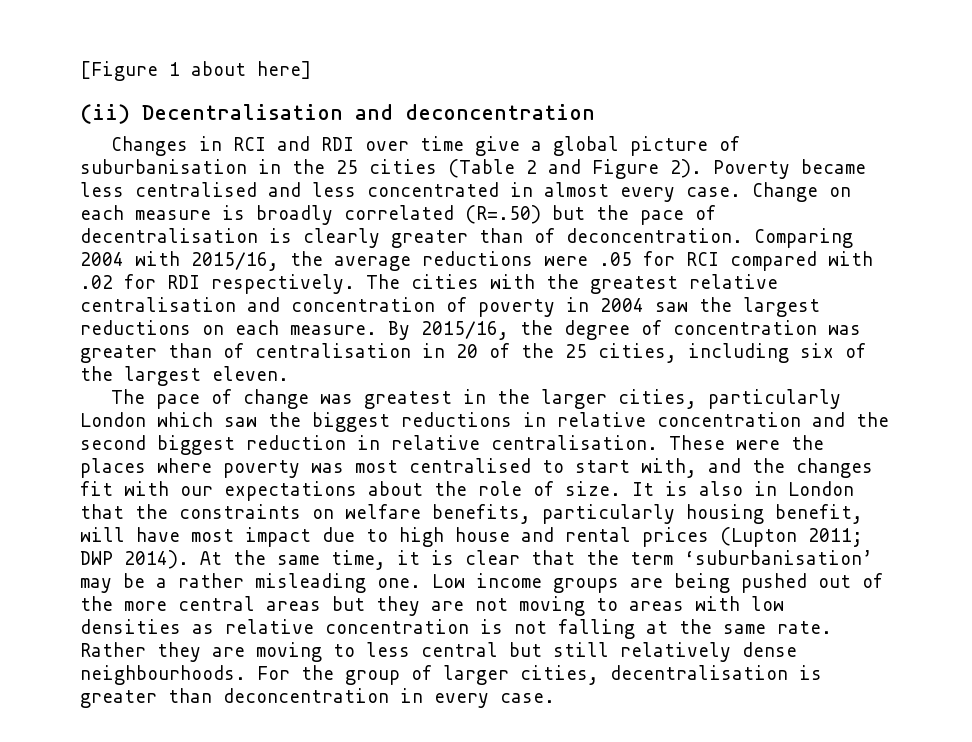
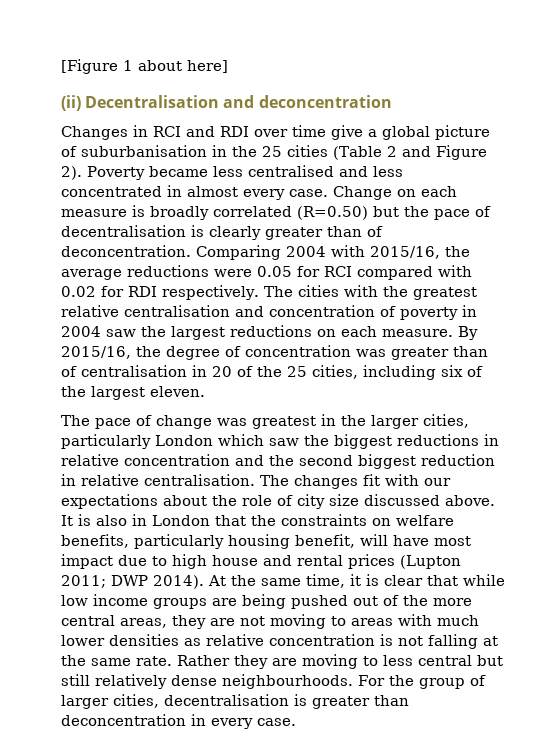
[465,205,541,224] (R=.50) -> [297,206,368,220] (R=0.50)
[599,252,632,266] .05 -> [257,266,292,277] 0.05
[80,275,113,289] .02 -> [61,286,96,297] 0.02
[669,435,824,450] [80,458,785,478] These were the places where poverty was most centralised to start with, and the -> [260,475,289,486] The
[565,481,621,496] size. -> [297,494,495,509] city size discussed above.
[586,550,873,565] [80,573,465,593] the term ‘suburbanisation’ may be a rather misleading one. Low -> [463,574,505,586] [61,595,88,606] while low
[266,596,365,611] areas but -> [120,618,167,628] areas,
[751,596,784,611] low -> [437,615,479,626] [61,635,105,646] much lower

